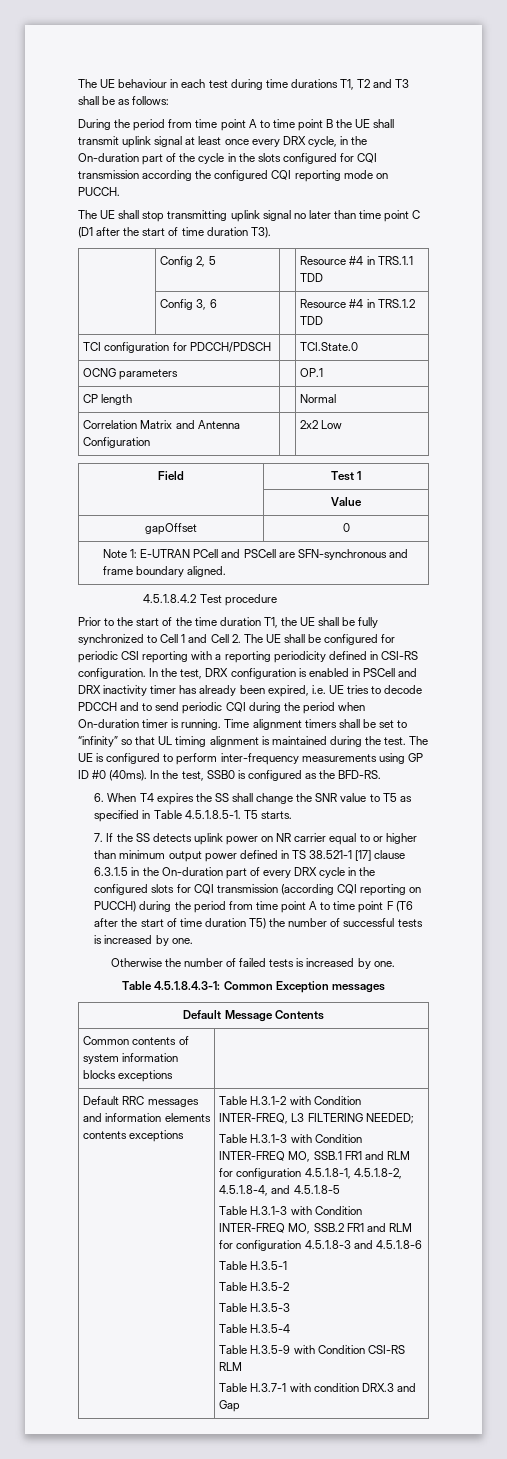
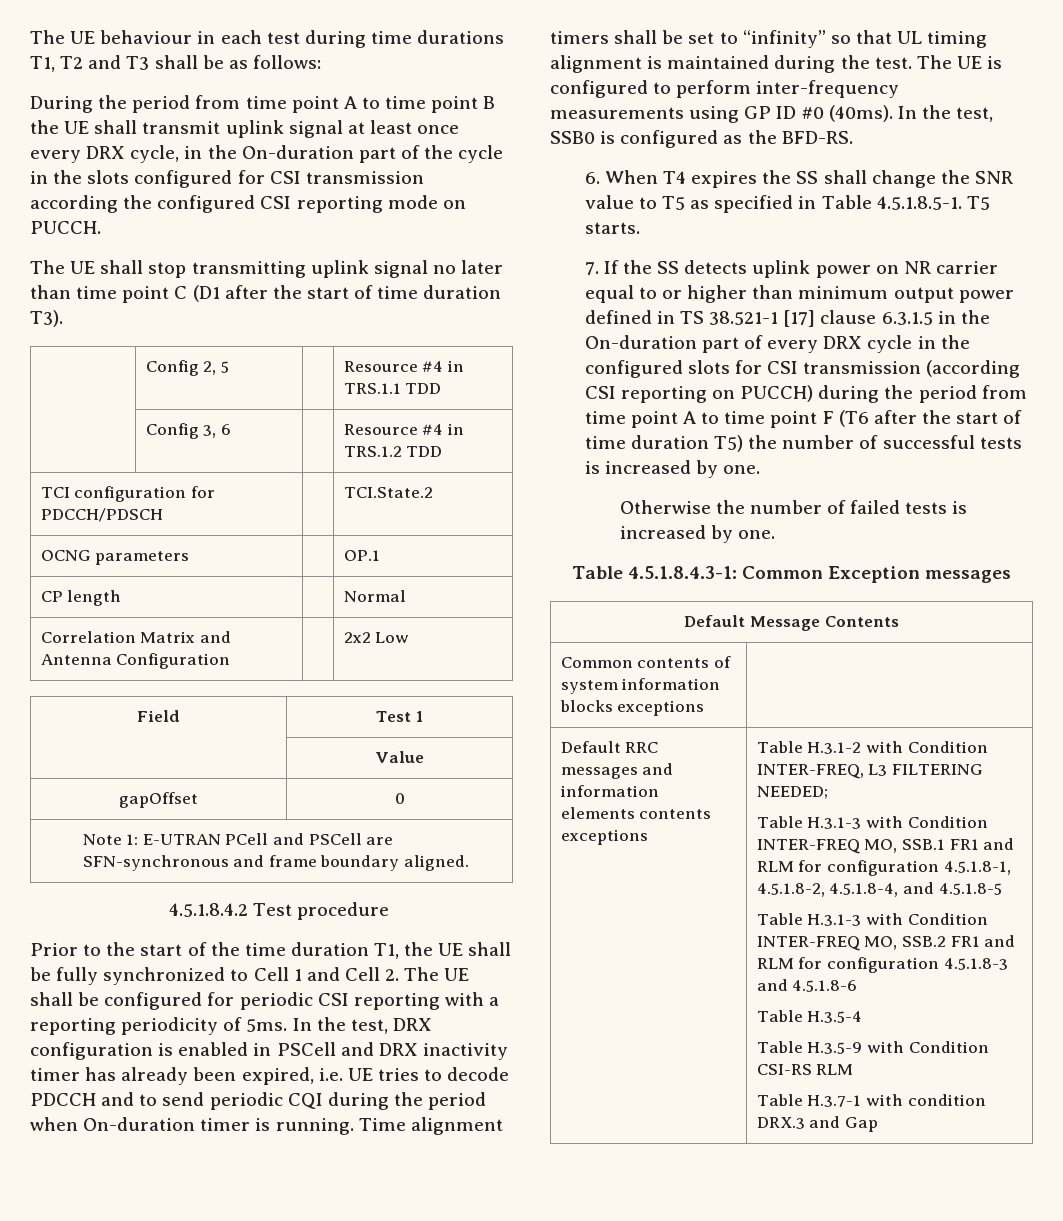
[357,153,378,163] CQI -> [269,171,301,184] CSI
[271,170,292,180] CQI -> [260,196,292,209] CSI
[300,342,359,351] TCI.State.0 -> [343,487,433,498] TCI.State.2
[328,651,418,660] [78,668,146,679] defined in CSI-RS configuration. -> [223,1017,288,1032] of 5ms.
[193,884,214,894] CQI -> [767,361,799,374] CSI
[336,884,357,894] CQI -> [584,386,616,399] CSI
[219,1261,288,1270] [219,1282,290,1291] [219,1303,291,1312] // Table H.3.5-1 // Table H.3.5-2 // Table H.3.5-3 -> (858, 986) none

